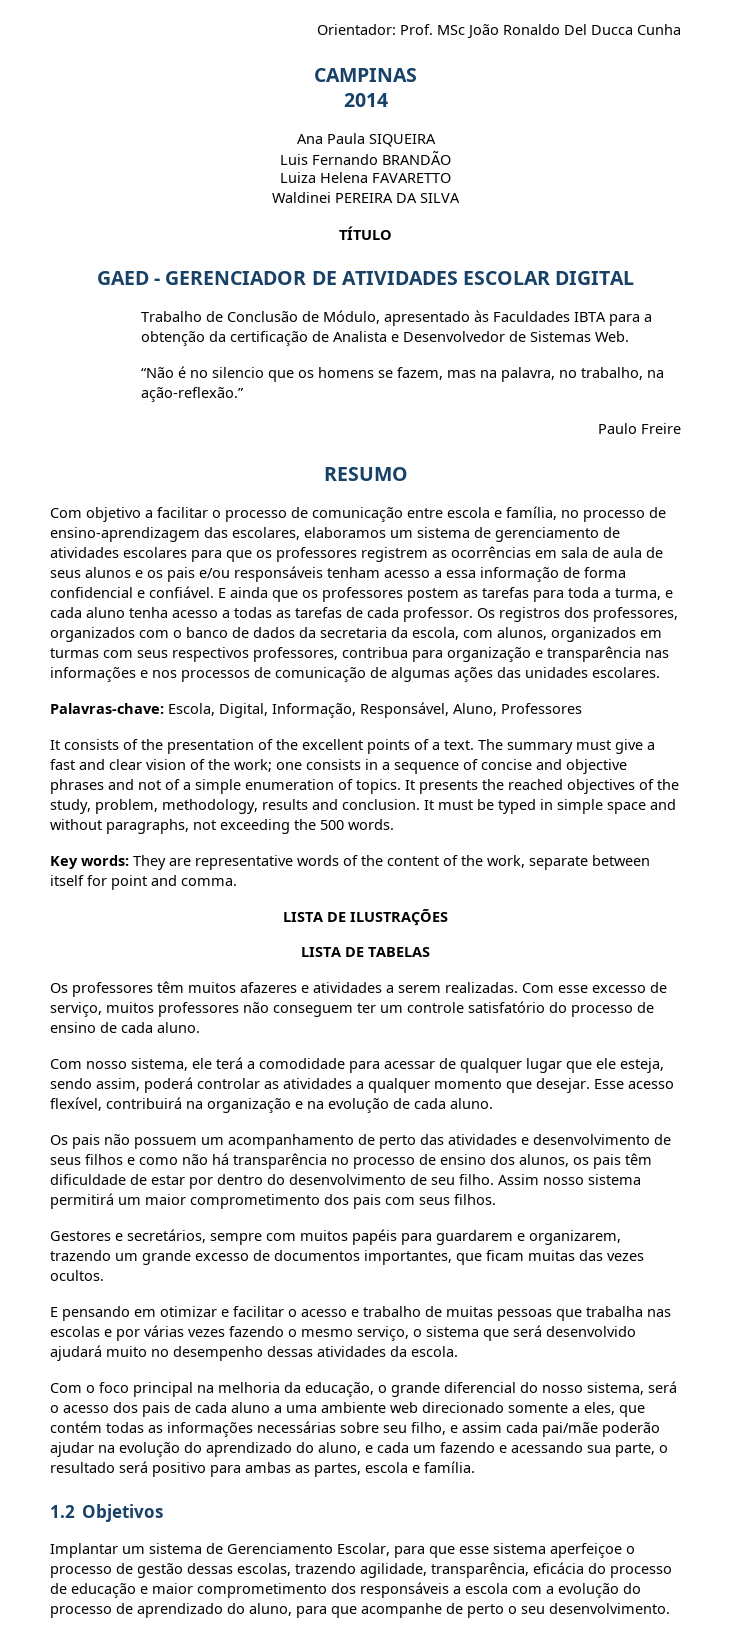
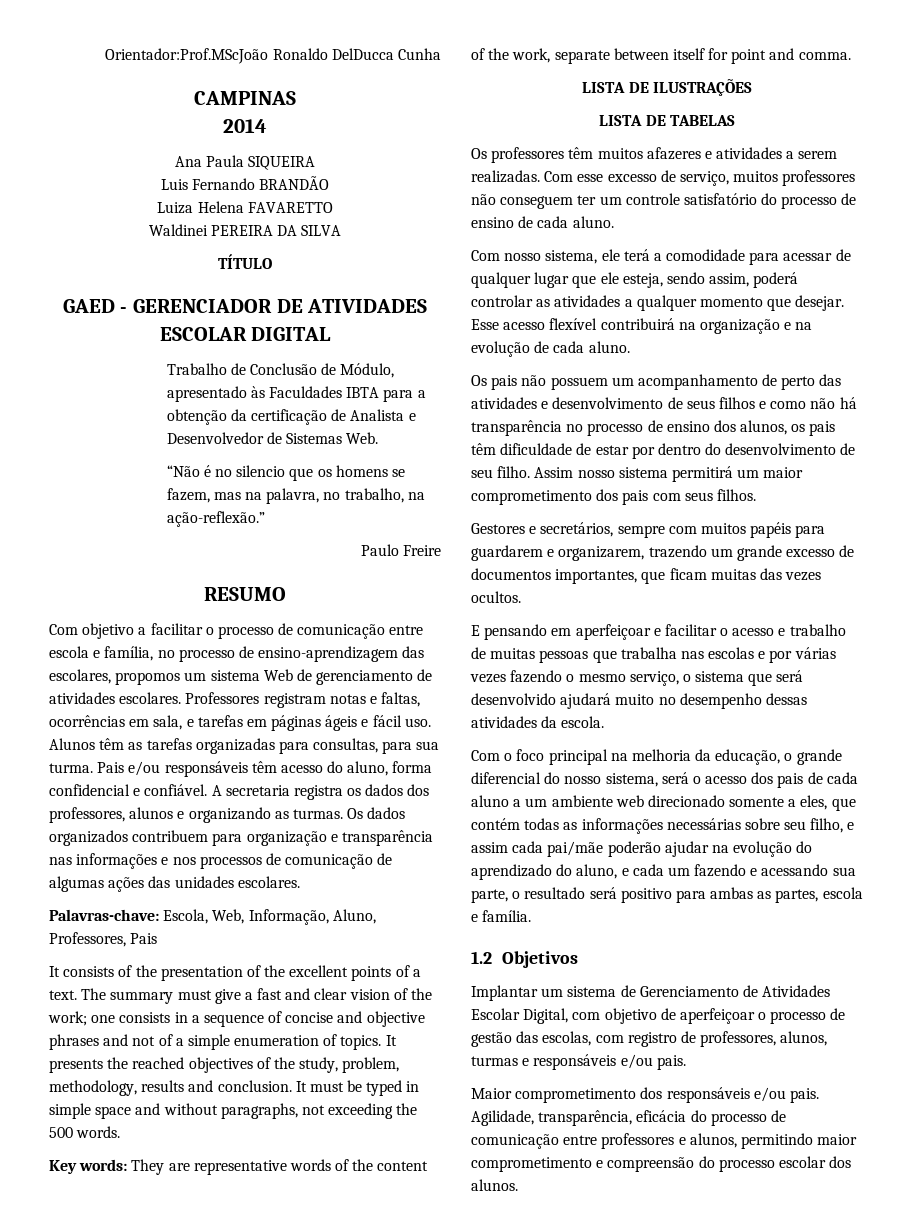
[317,24,633,39] Orientador: Prof. MSc João Ronaldo Del Ducca -> [105,48,394,64] Orientador:Prof.MScJoão Ronaldo DelDucca
[304,527,470,538] elaboramos um sistema -> [115,669,293,685] propomos um sistema Web
[123,546,663,562] [50,566,626,582] [50,586,673,602] [50,607,678,622] [50,627,662,642] [50,647,408,662] escolares para que os professores registrem as ocorrências em sala de aula de seus alunos e os pais e/ou responsáveis tenham acesso a essa informação de forma confidencial e confiável. E ainda que os professores postem as tarefas para toda a turma, e cada aluno tenha acesso a todas as tarefas de cada professor. Os registros dos professores, organizados com o banco de dados da secretaria da escola, com alunos, organizados em turmas com seus respectivos professores, contribua -> [119,692,421,708] [49,715,431,731] [49,738,440,754] [49,761,433,777] [49,784,430,800] [49,807,406,823] [49,830,209,846] escolares. Professores registram notas e faltas, ocorrências em sala, e tarefas em páginas ágeis e fácil uso. Alunos têm as tarefas organizadas para consultas, para sua turma. Pais e/ou responsáveis têm acesso do aluno, forma confidencial e confiável. A secretaria registra os dados dos professores, alunos e organizando as turmas. Os dados organizados contribuem
[219,702,582,718] Digital, Informação, Responsável, Aluno, Professores -> [212,909,376,925] [49,932,158,947] Web, Informação, Aluno, Professores, Pais
[50,1097,102,1111] flexível, -> [549,318,598,330] flexível
[160,1306,217,1317] otimizar -> [575,624,651,640] aperfeiçoar
[286,1405,317,1413] uma -> [525,798,548,807] um
[337,1543,635,1558] [50,1563,427,1578] Escolar, para que esse sistema aperfeiçoe o processo de gestão dessas escolas, trazendo agilidade, -> [742,985,831,997] [471,1008,846,1024] [471,1031,828,1047] [471,1054,686,1070] [471,1087,819,1103] [471,1110,534,1126] de Atividades Escolar Digital, com objetivo de aperfeiçoar o processo de gestão das escolas, com registro de professores, alunos, turmas e responsáveis e/ou pais. // Maior comprometimento dos responsáveis e/ou pais. Agilidade,
[71,1582,641,1598] [50,1603,670,1618] educação e maior comprometimento dos responsáveis a escola com a evolução do processo de aprendizado do aluno, para que acompanhe de perto o seu desenvolvimento. -> [471,1133,858,1149] [471,1156,852,1172] [471,1179,518,1191] comunicação entre professores e alunos, permitindo maior comprometimento e compreensão do processo escolar dos alunos.

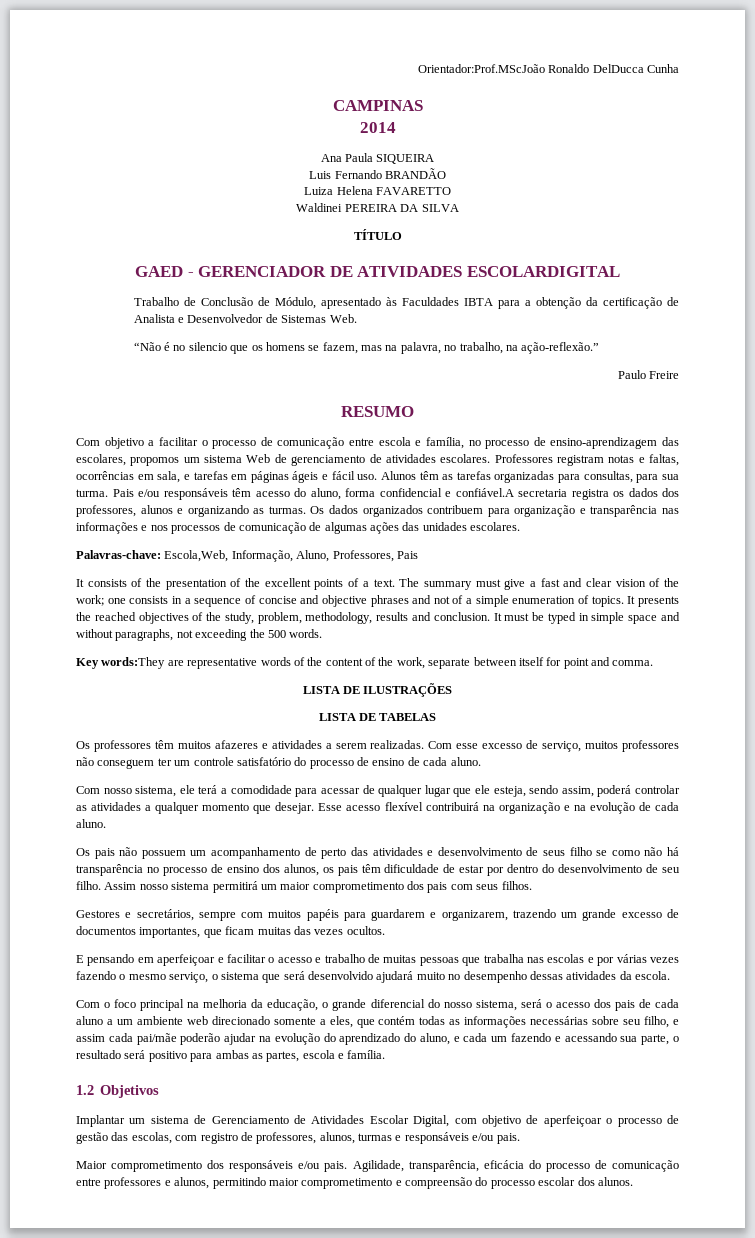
[159,327,332,341] ESCOLAR DIGITAL -> [466,266,620,277] ESCOLARDIGITAL
[144,784,222,796] confiável. A -> [455,488,514,497] confiável.A
[163,909,245,924] Escola, Web, -> [164,550,229,562] Escola,Web,
[79,1159,165,1175] words: They -> [101,657,166,669] words:They
[718,397,767,409] filhos e -> [569,847,608,856] filho se

